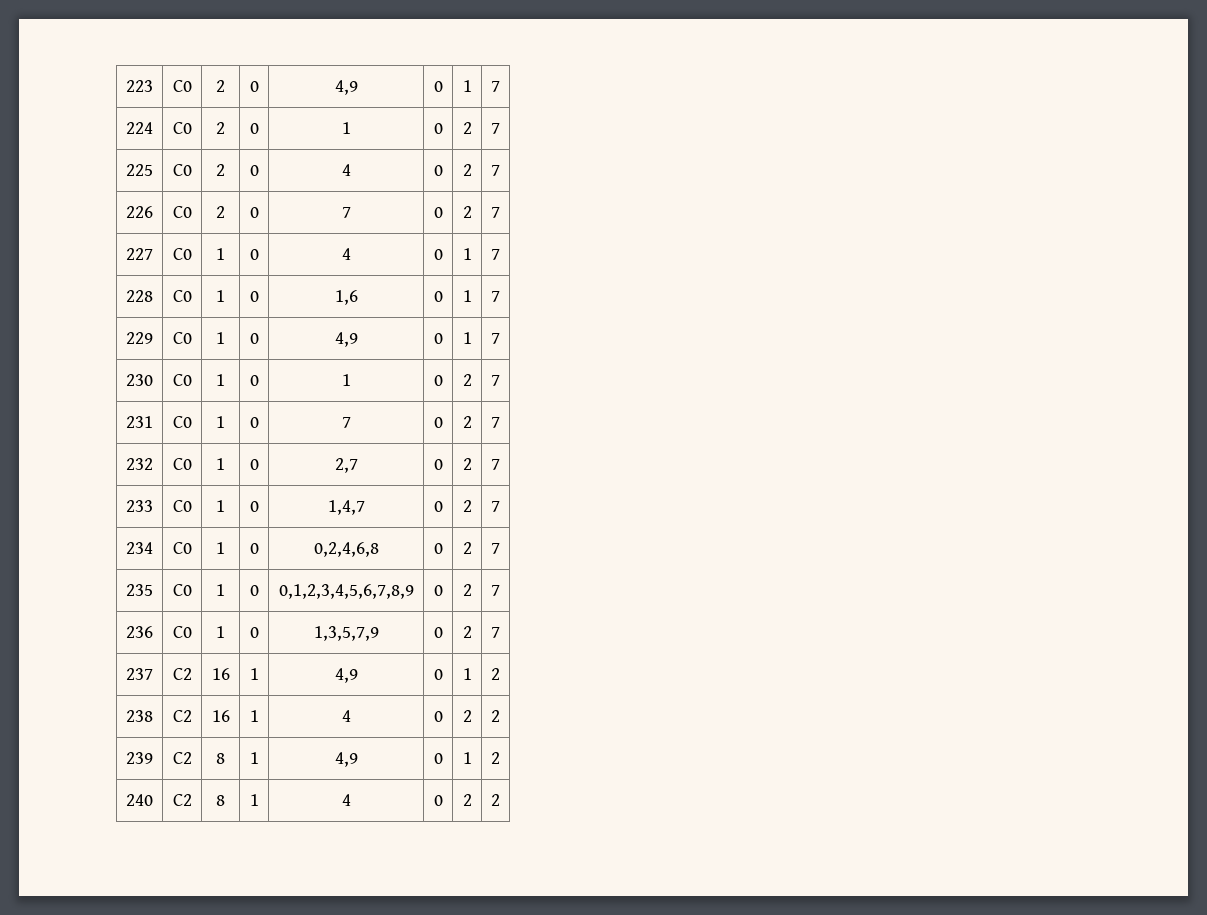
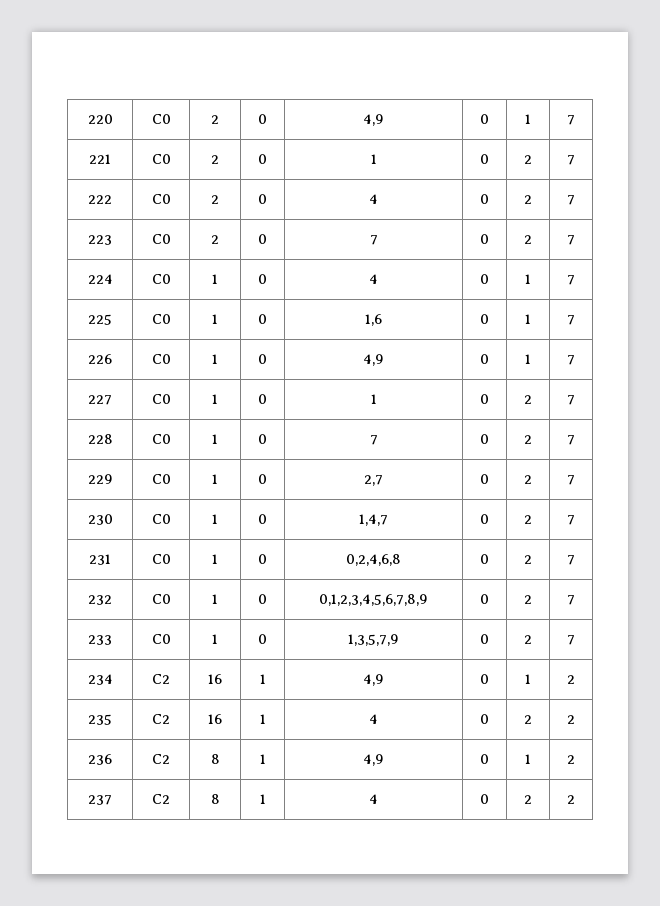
[126,80,153,92] 223 -> [87,114,113,124] 220
[126,122,153,134] 224 -> [89,154,111,164] 221
[126,164,153,176] 225 -> [88,195,112,204] 222
[126,206,153,218] 226 -> [88,235,112,245] 223
[126,248,153,260] 227 -> [87,274,113,284] 224
[126,290,153,302] 228 -> [88,314,112,325] 225
[126,332,153,344] 229 -> [88,354,112,364] 226
[126,374,153,386] 230 -> [88,395,112,405] 227
[126,416,153,428] 231 -> [87,434,113,444] 228
[126,458,153,470] 232 -> [87,474,113,484] 229
[126,500,153,512] 233 -> [87,514,113,525] 230
[126,542,153,554] 234 -> [89,554,111,565] 231
[126,584,153,596] 235 -> [88,595,112,605] 232
[126,626,153,638] 236 -> [88,635,112,645] 233
[126,668,153,680] 237 -> [87,674,113,685] 234
[126,710,153,722] 238 -> [88,714,112,725] 235
[126,752,153,764] 239 -> [88,754,112,765] 236
[126,794,153,806] 240 -> [88,795,112,805] 237

